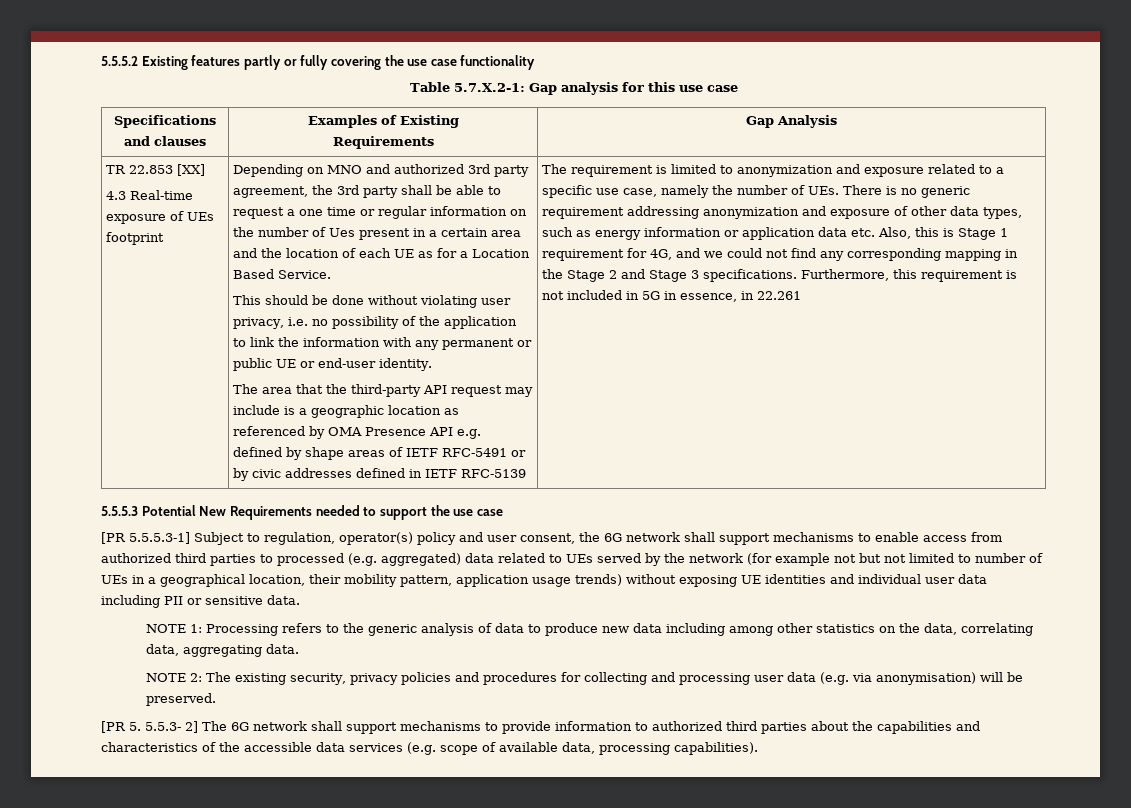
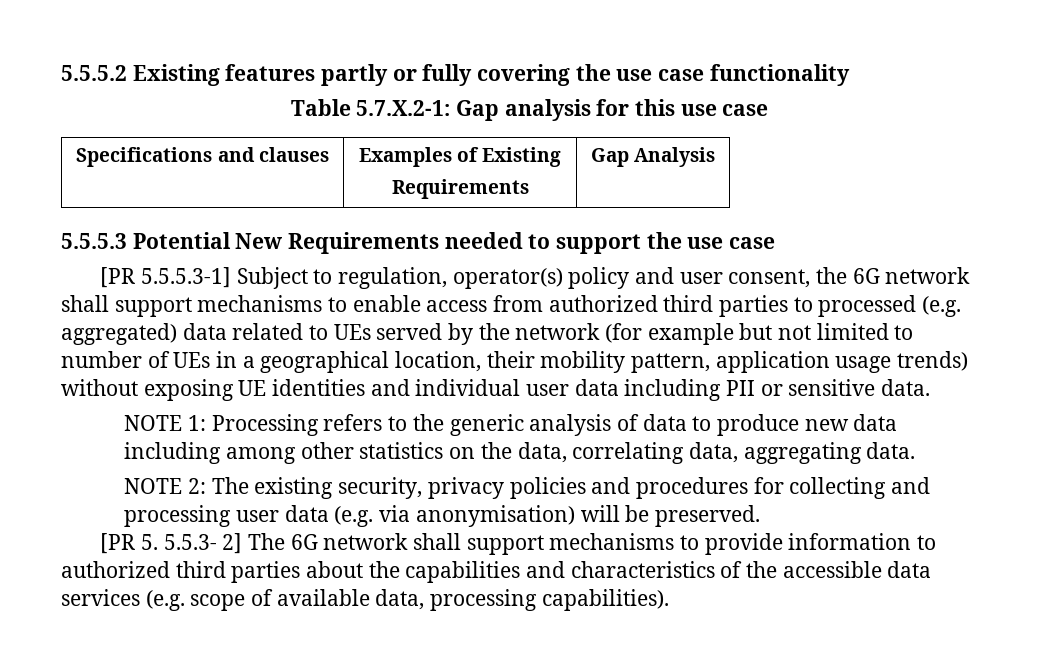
[106,164,206,176] [106,190,194,200] [106,211,215,224] [106,232,165,245] [233,164,530,177] [233,185,502,198] [233,206,528,219] [233,227,522,240] [233,248,531,258] [233,269,332,279] [233,295,512,308] [233,316,518,329] [233,337,533,350] [233,358,433,371] [233,384,534,397] [233,405,460,418] [233,426,482,439] [233,447,527,460] [233,468,527,481] [542,164,1005,177] [542,185,971,198] [542,206,1023,219] [542,227,1009,240] [542,248,1019,261] [542,269,1018,282] [542,290,802,302] // TR 22.853 [XX] // 4.3 Real-time exposure of UEs footprint | Depending on MNO and authorized 3rd party agreement, the 3rd party shall be able to request a one time or regular information on the number of Ues present in a certain area and the location of each UE as for a Location Based Service. // This should be done without violating user privacy, i.e. no possibility of the application to link the information with any permanent or public UE or end-user identity. // The area that the third-party API request may include is a geographic location as referenced by OMA Presence API e.g. defined by shape areas of IETF RFC-5491 or by civic addresses defined in IETF RFC-5139 | The requirement is limited to anonymization and exposure related to a specific use case, namely the number of UEs. There is no generic requirement addressing anonymization and exposure of other data types, such as energy information or application data etc. Also, this is Stage 1 requirement for 4G, and we could not find any corresponding mapping in the Stage 2 and Stage 3 specifications. Furthermore, this requirement is not included in 5G in essence, in 22.261 -> (716, 157) none
[834,554,856,563] not -> (734, 334) none

